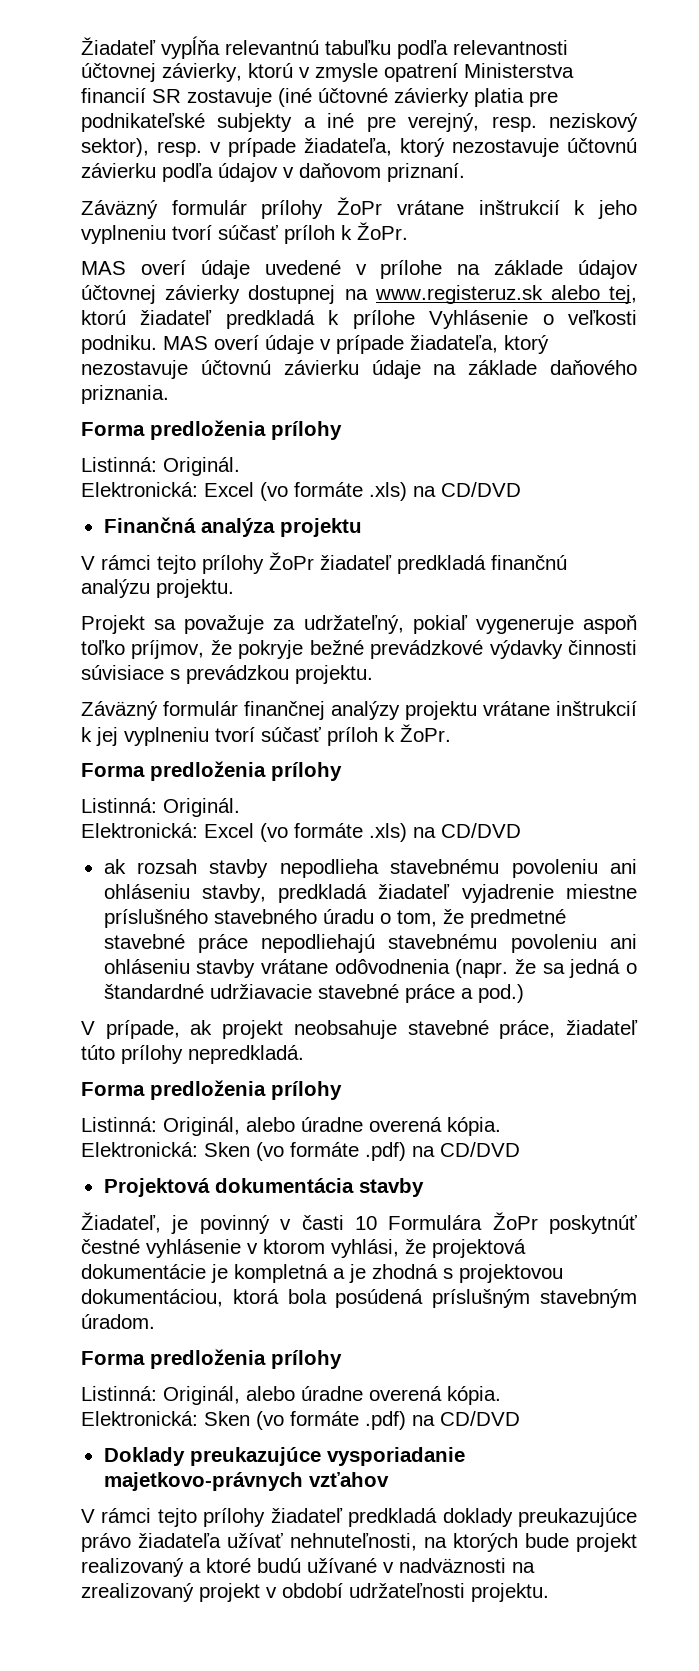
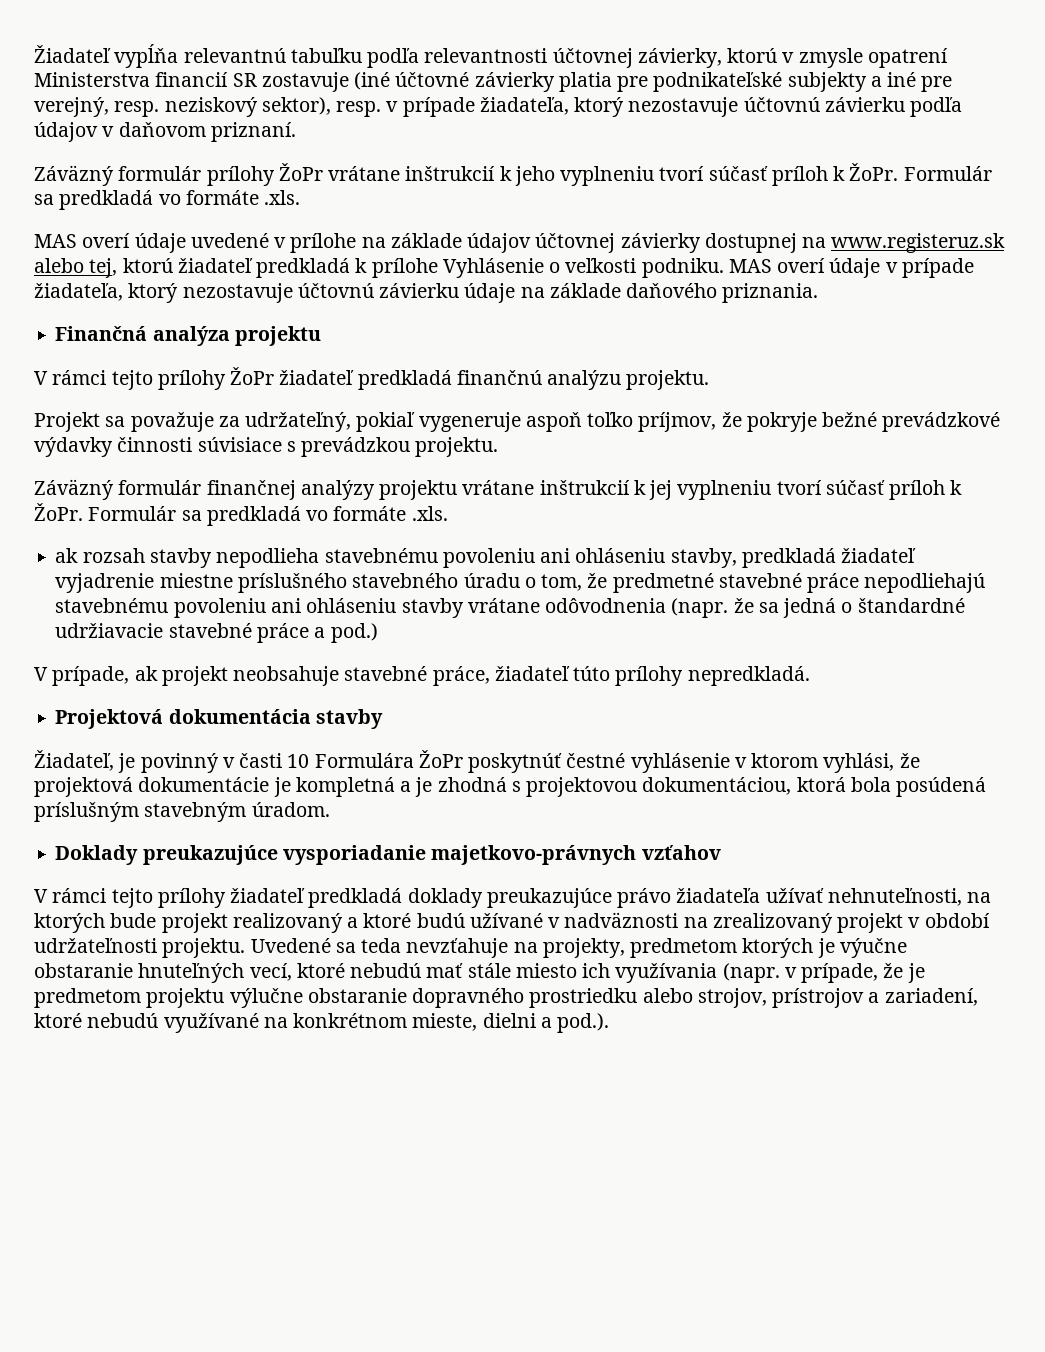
(408, 231) none -> [903,166,992,181] [34,190,301,210] Formulár sa predkladá vo formáte .xls.
[81,420,342,440] [81,457,240,476] [81,482,521,501] // Forma predloženia prílohy // Listinná: Originál. // Elektronická: Excel (vo formáte .xls) na CD/DVD -> (819, 293) none
[81,761,342,781] [81,798,240,817] [81,823,521,842] // Forma predloženia prílohy // Listinná: Originál. // Elektronická: Excel (vo formáte .xls) na CD/DVD -> [88,506,448,526] Formulár sa predkladá vo formáte .xls.
[81,1080,342,1100] [81,1117,501,1136] [81,1142,520,1161] // Forma predloženia prílohy // Listinná: Originál, alebo úradne overená kópia. // Elektronická: Sken (vo formáte .pdf) na CD/DVD -> (810, 676) none
[81,1349,342,1369] [81,1386,501,1405] [81,1411,520,1430] // Forma predloženia prílohy // Listinná: Originál, alebo úradne overená kópia. // Elektronická: Sken (vo formáte .pdf) na CD/DVD -> (330, 809) none
(549, 1592) none -> [250,938,907,958] [34,963,925,983] [34,988,978,1008] [34,1013,610,1033] Uvedené sa teda nevzťahuje na projekty, predmetom ktorých je výučne obstaranie hnuteľných vecí, ktoré nebudú mať stále miesto ich využívania (napr. v prípade, že je predmetom projektu výlučne obstaranie dopravného prostriedku alebo strojov, prístrojov a zariadení, ktoré nebudú využívané na konkrétnom mieste, dielni a pod.).

